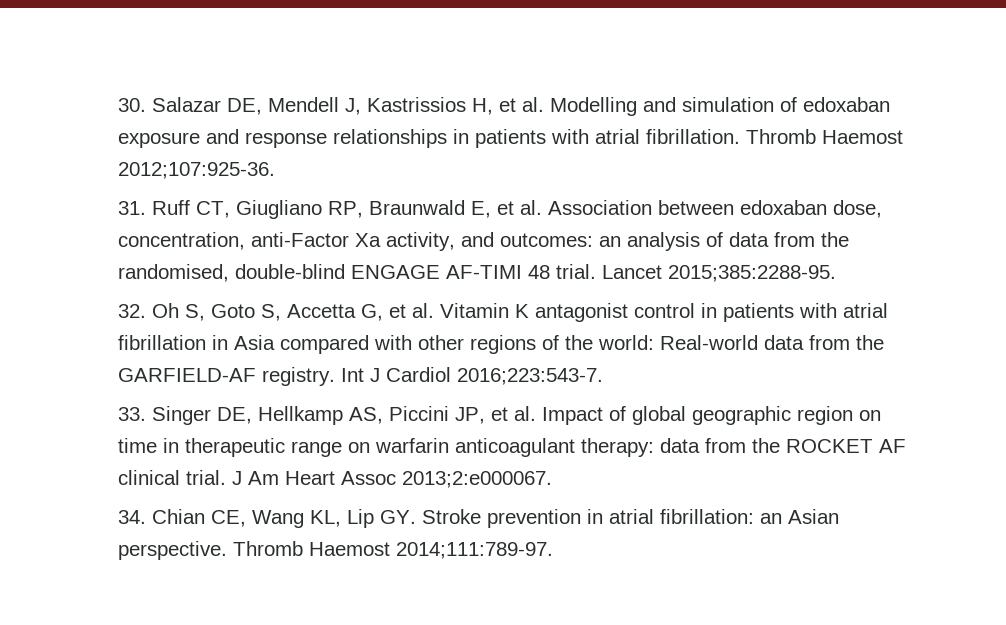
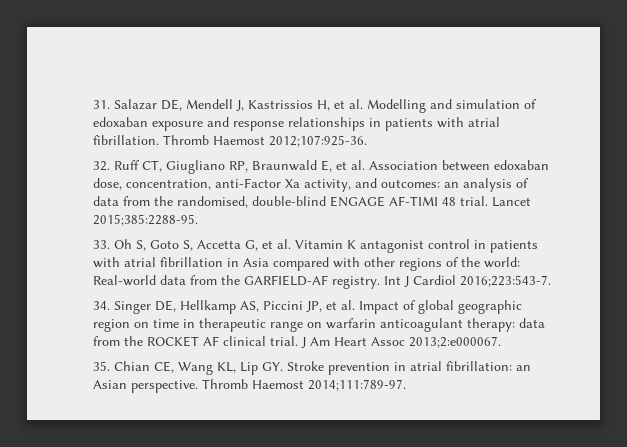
[117,98,146,112] 30. -> [93,100,111,109] 31.
[117,201,146,215] 31. -> [93,161,111,171] 32.
[117,304,146,318] 32. -> [93,240,111,249] 33.
[117,407,146,421] 33. -> [93,301,111,310] 34.
[117,510,146,524] 34. -> [93,361,111,371] 35.

